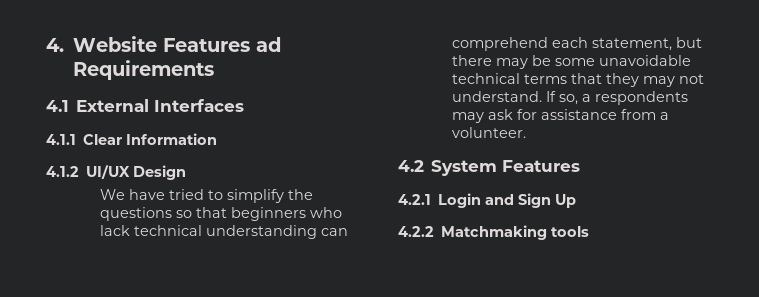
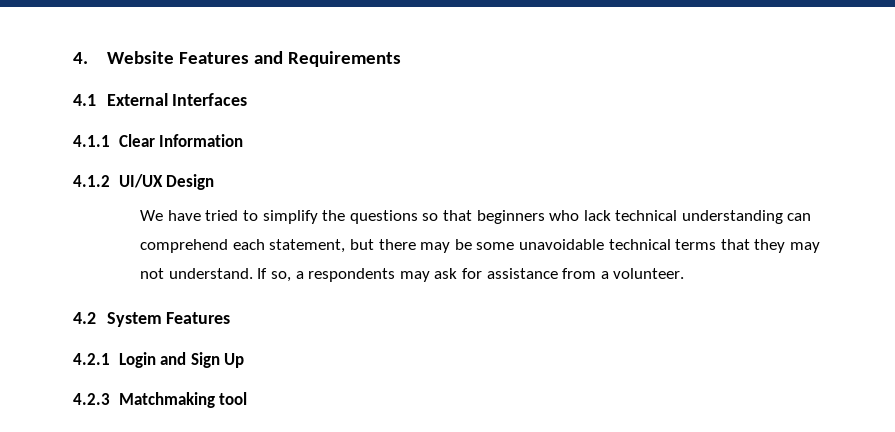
[256,37,283,52] ad -> [253,51,283,64] and
[398,225,590,240] 4.2.2 Matchmaking tools -> [73,392,248,408] 4.2.3 Matchmaking tool

